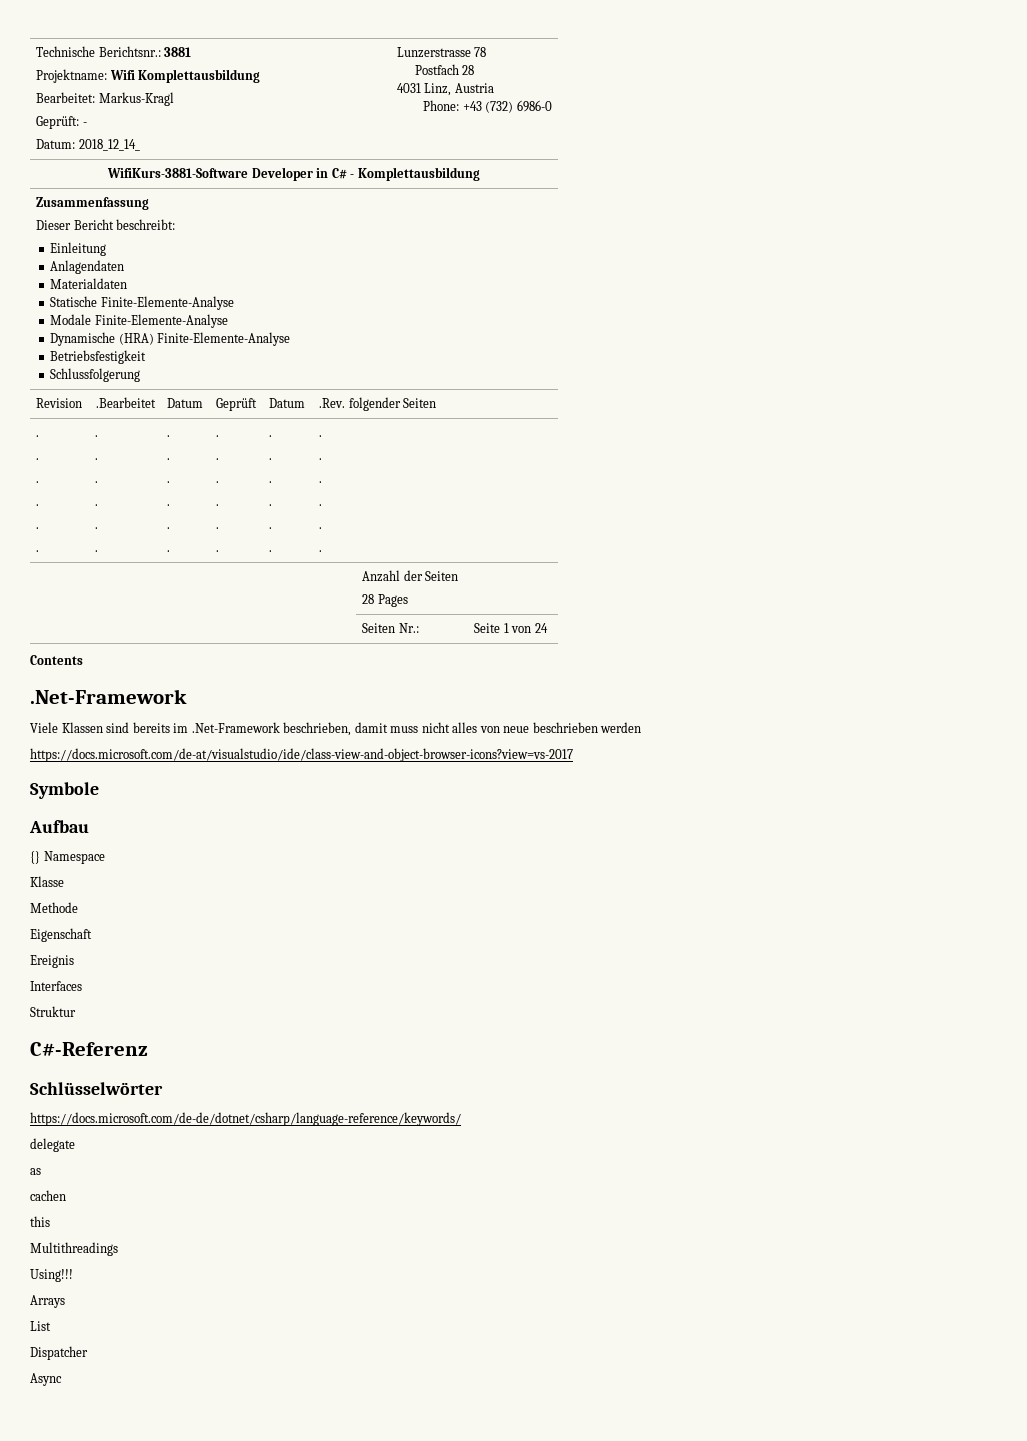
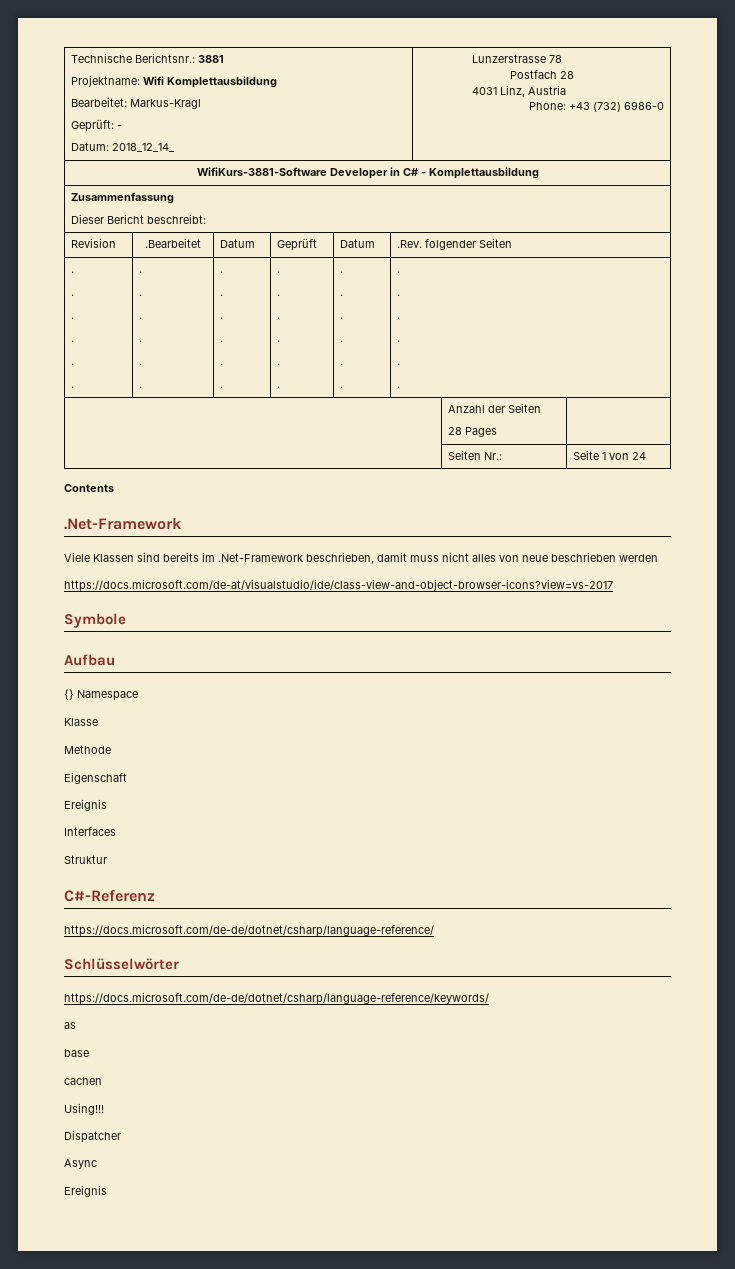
[50,242,107,256] [50,260,125,274] [50,278,128,289] [50,296,234,310] [50,314,228,328] [50,332,291,346] [50,350,147,364] [50,368,141,382] // Einleitung // Anlagendaten // Materialdaten // Statische Finite-Elemente-Analyse // Modale Finite-Elemente-Analyse // Dynamische (HRA) Finite-Elemente-Analyse // Betriebsfestigkeit // Schlussfolgerung -> (206, 219) none
(148, 1049) none -> [64,924,434,937] // https://docs.microsoft.com/de-de/dotnet/csharp/language-reference/
[30,1138,75,1152] [30,1168,41,1175] delegate // as -> [64,1022,76,1029] [64,1049,89,1057] as // base
[30,1216,50,1227] [30,1242,118,1256] // this // Multithreadings -> (102, 1081) none
[30,1295,65,1308] [30,1321,51,1331] // Arrays // List -> (104, 1109) none
(62, 1379) none -> [64,1185,107,1197] // Ereignis

